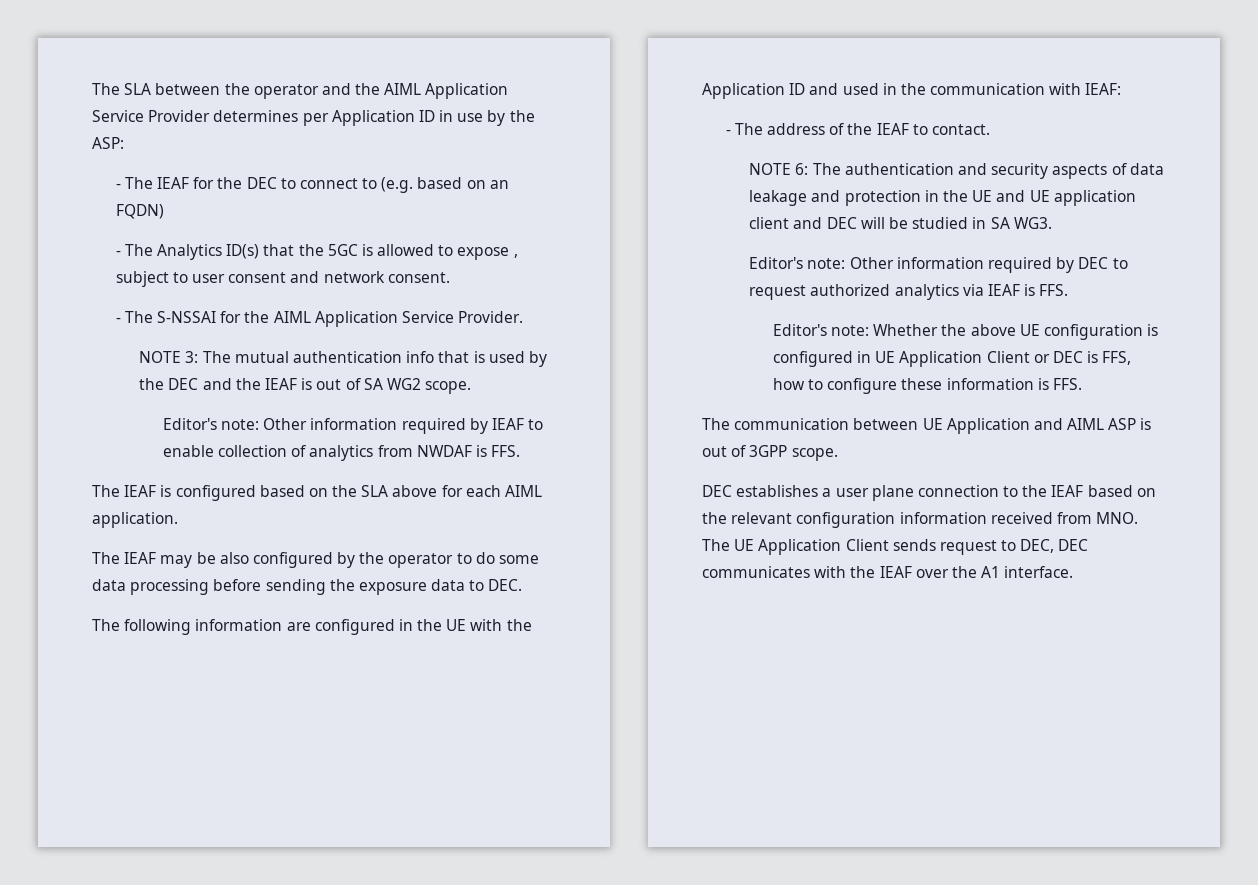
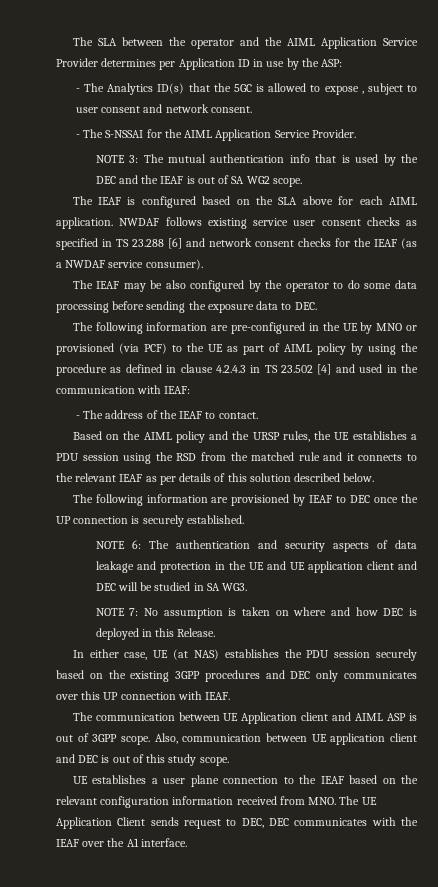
[115,177,509,193] [115,204,164,219] // - The IEAF for the DEC to connect to (e.g. based on an FQDN) -> (343, 63) none
[162,418,544,434] [162,445,521,461] // Editor's note: Other information required by IEAF to enable collection of analytics from NWDAF is FFS. -> (302, 182) none
(178, 520) none -> [119,217,417,229] [56,238,417,250] [56,259,203,270] NWDAF follows existing service user consent checks as specified in TS 23.288 [6] and network consent checks for the IEAF (as a NWDAF service consumer).
[314,619,532,635] [702,83,806,99] configured in the UE with the Application ID -> [231,322,417,334] [56,343,418,355] [56,364,332,376] pre-configured in the UE by MNO or provisioned (via PCF) to the UE as part of AIML policy by using the procedure as defined in clause 4.2.4.3 in TS 23.502 [4]
(990, 129) none -> [72,431,417,443] [56,452,417,464] [56,473,375,485] [72,494,418,506] [56,515,244,527] // Based on the AIML policy and the URSP rules, the UE establishes a PDU session using the RSD from the matched rule and it connects to the relevant IEAF as per details of this solution described below. // The following information are provisioned by IEAF to DEC once the UP connection is securely established.
[749,257,1128,273] [749,284,1069,300] [772,324,1159,340] [772,351,1132,367] [772,378,1083,394] Editor's note: Other information required by DEC to request authorized analytics via IEAF is FFS. // Editor's note: Whether the above UE configuration is configured in UE Application Client or DEC is FFS, how to configure these information is FFS. -> [95,607,417,619] [95,628,216,640] [72,649,417,661] [56,670,417,682] [56,691,231,700] NOTE 7: No assumption is taken on where and how DEC is deployed in this Release. // In either case, UE (at NAS) establishes the PDU session securely based on the existing 3GPP procedures and DEC only communicates over this UP connection with IEAF.
(1030, 426) none -> [301,712,329,721] client
[702,485,732,497] // DEC -> [154,733,417,745] [56,754,229,766] [72,776,88,784] Also, communication between UE application client and DEC is out of this study scope. // UE

